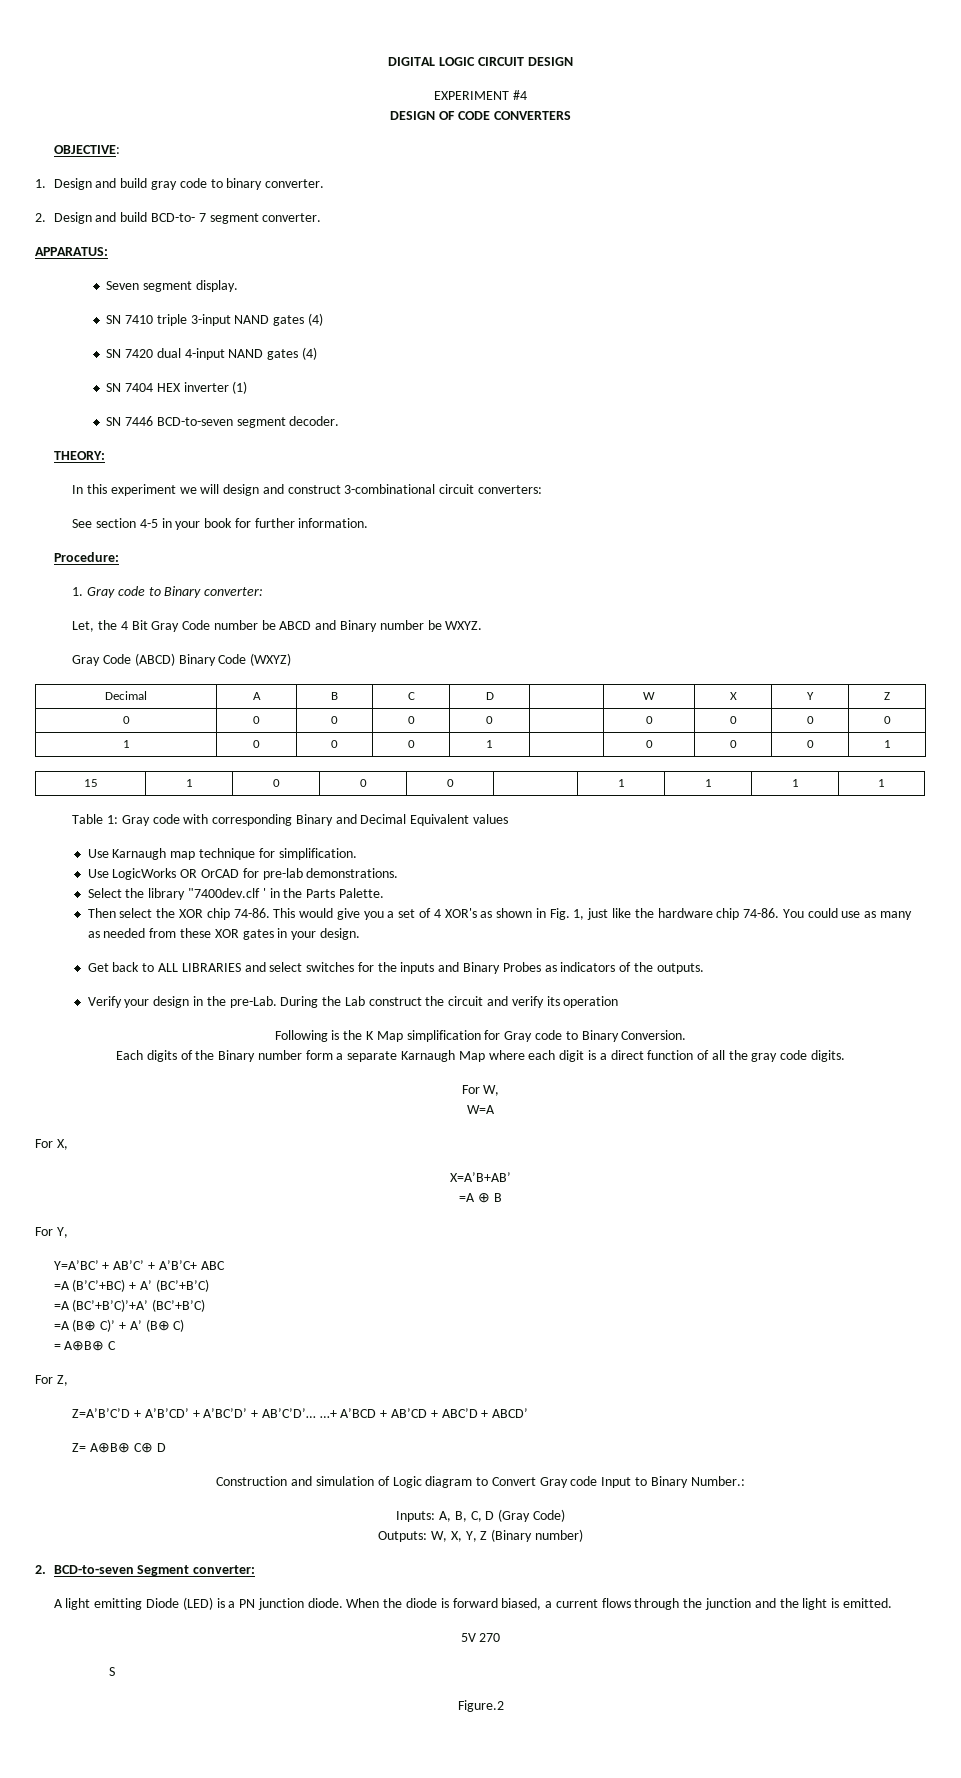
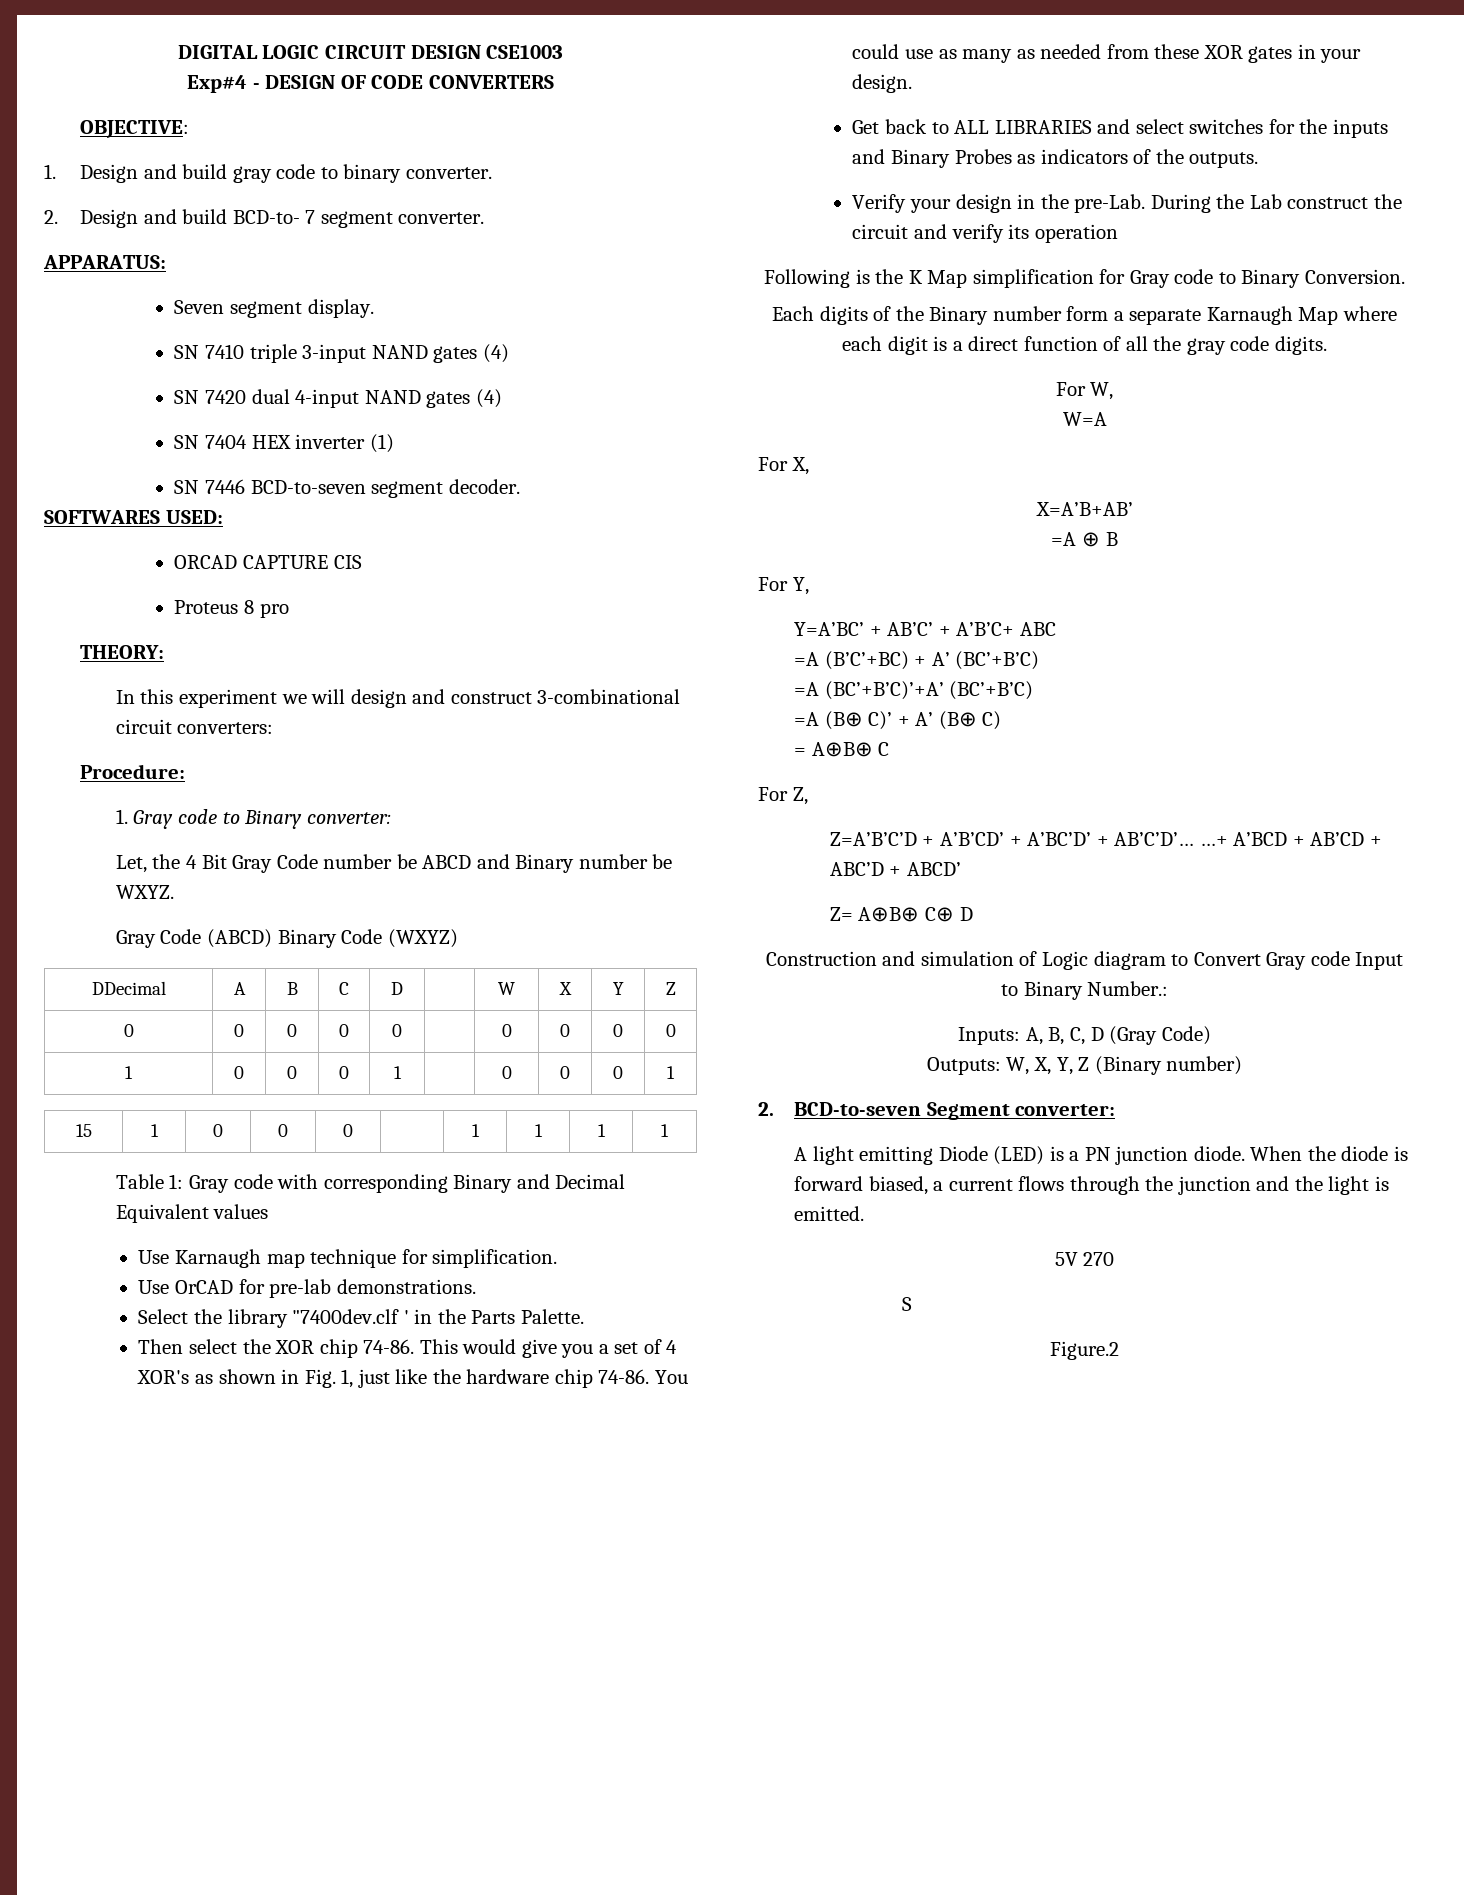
[434,90,527,100] // EXPERIMENT #4 // -> [486,45,564,59] [187,75,260,93] CSE1003 // Exp#4 -
(340, 421) none -> [44,510,223,524] [174,555,362,569] [174,600,289,618] // SOFTWARES USED: // ORCAD CAPTURE CIS // Proteus 8 pro
[72,518,369,530] // See section 4-5 in your book for further information. -> (274, 728) none
[105,691,147,700] Decimal -> [91,981,166,995] DDecimal
[112,868,198,880] LogicWorks OR -> (170, 1287) none

